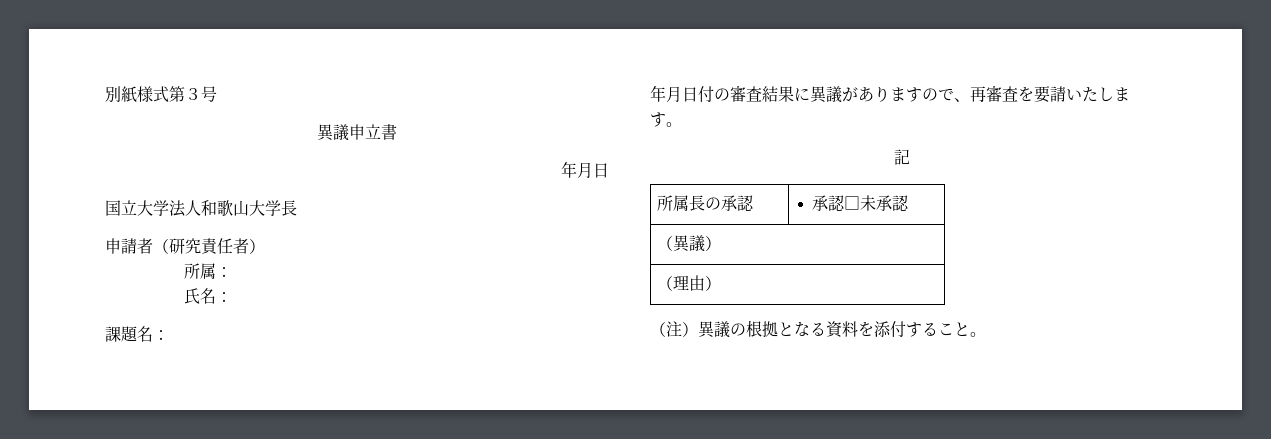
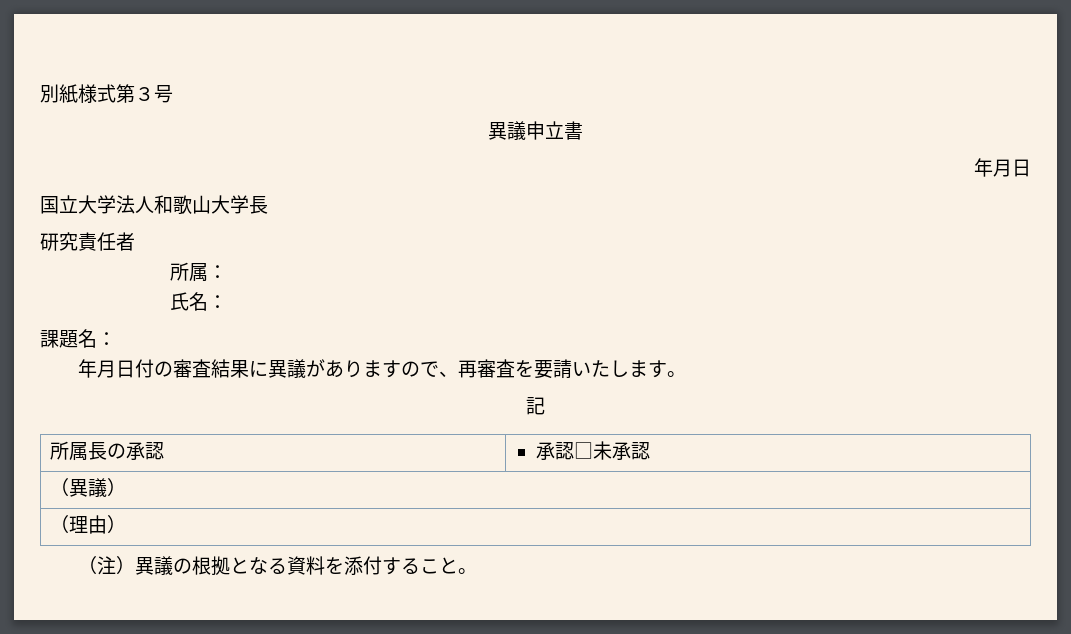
[105,238,169,254] 申請者（ -> (268, 205) none
[249,239,265,254] ） -> (135, 241) none

